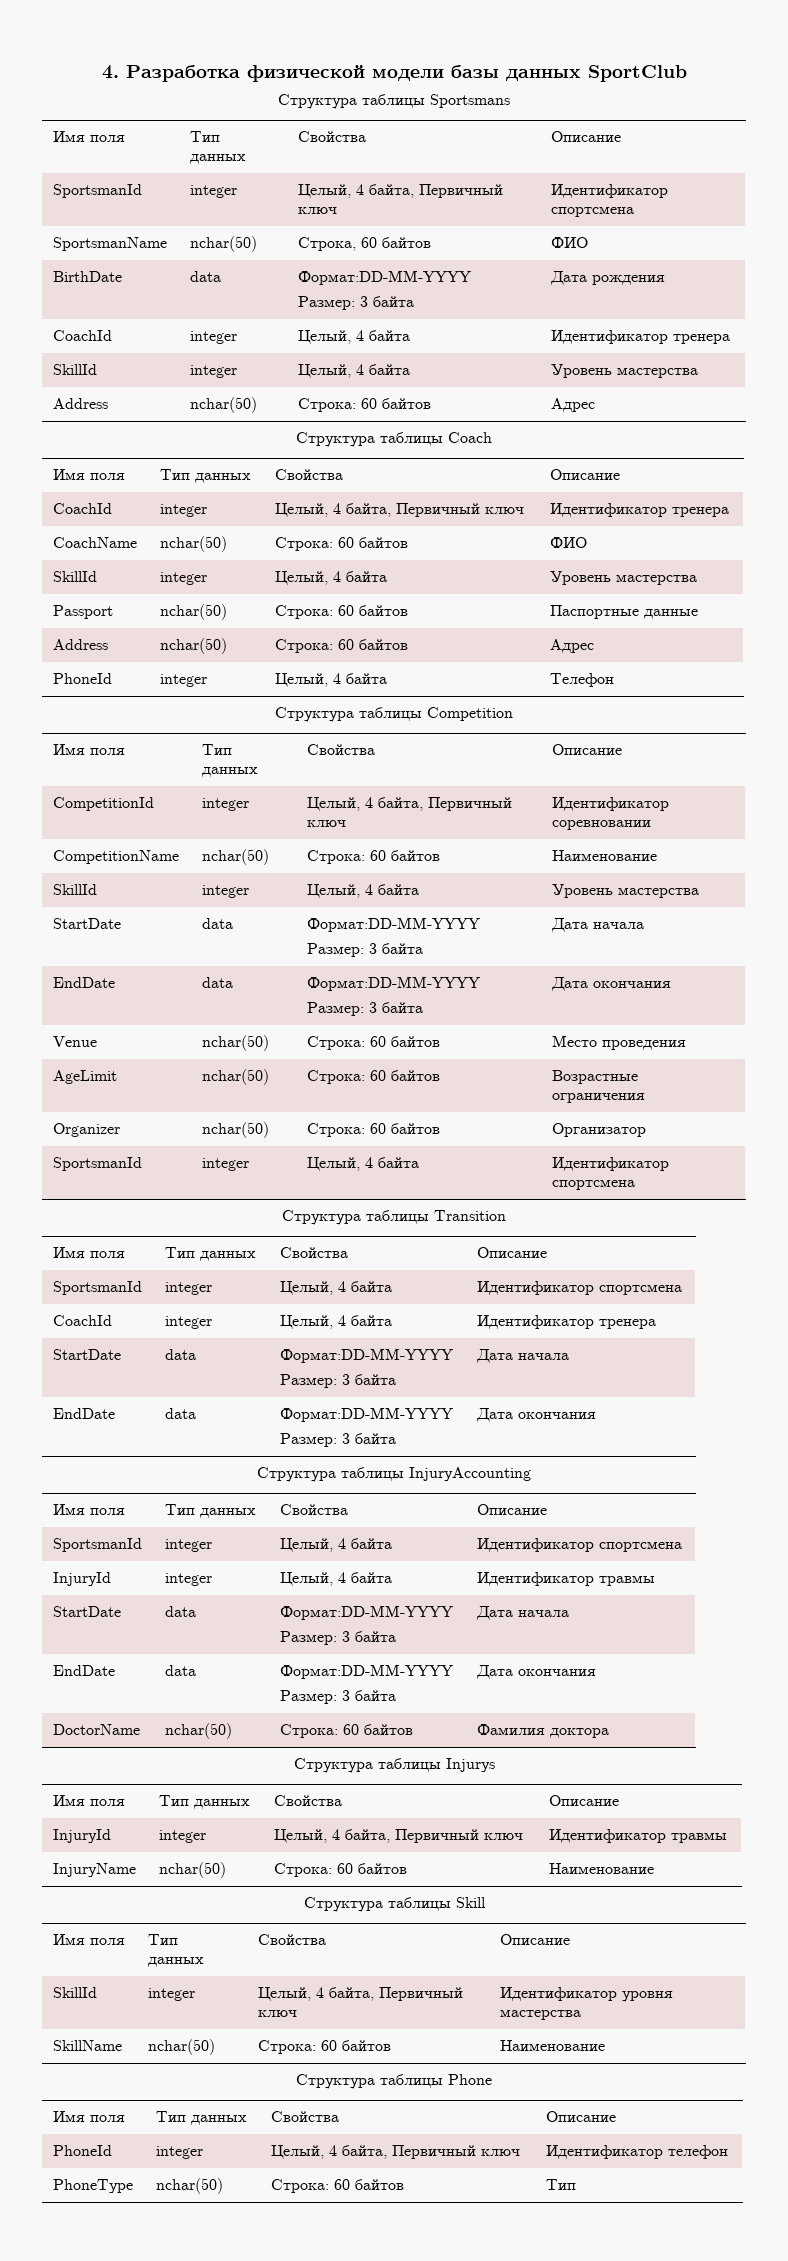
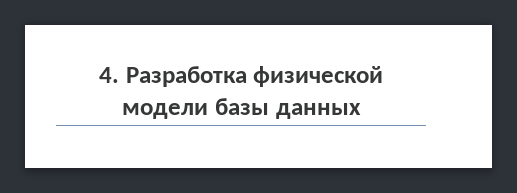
[587,65,687,82] [278,94,510,109] [53,131,126,142] [190,131,221,142] [190,154,247,164] [298,131,367,142] [551,131,622,142] [53,184,143,198] [190,185,238,198] [298,184,504,198] [298,207,338,214] [551,184,669,198] [551,206,635,217] [53,237,168,251] [190,236,258,252] [298,237,432,251] [551,237,589,248] [53,271,123,282] [190,271,222,282] [298,270,472,285] [298,296,415,310] [550,271,666,285] [53,330,113,341] [190,331,238,344] [298,330,411,344] [551,330,731,344] [53,364,98,375] [190,365,238,378] [298,364,411,378] [551,364,699,378] [53,398,109,409] [190,397,258,413] [298,398,432,412] [551,398,596,412] [296,432,492,447] [53,469,126,480] [160,469,252,483] [275,469,344,480] [550,469,621,480] [53,503,113,514] [160,504,208,517] [275,503,525,517] [550,503,730,517] [53,537,138,548] [160,536,228,552] [275,537,409,551] [550,537,588,548] [53,571,98,582] [160,572,208,585] [275,571,388,585] [550,571,698,585] [53,605,114,619] [160,604,228,620] [275,605,409,619] [550,605,699,619] [53,639,109,650] [160,638,228,654] [275,639,409,653] [550,639,595,653] [53,673,113,684] [160,674,208,687] [275,673,388,687] [550,673,615,687] [275,707,513,722] [53,744,126,755] [202,744,233,755] [202,767,259,777] [307,744,376,755] [552,744,623,755] [53,797,155,811] [202,798,250,811] [307,797,513,811] [307,820,347,827] [552,797,670,811] [552,820,652,830] [53,850,180,864] [202,849,270,865] [307,850,441,864] [552,850,658,861] [53,884,98,895] [202,885,250,898] [307,884,420,898] [552,884,700,898] [53,918,122,929] [202,918,234,929] [307,917,481,932] [307,943,424,957] [551,918,645,932] [53,977,116,988] [202,977,234,988] [307,976,481,991] [307,1002,424,1016] [551,977,672,991] [53,1036,98,1047] [202,1035,270,1051] [307,1036,441,1050] [552,1035,687,1050] [53,1070,118,1084] [202,1069,270,1085] [307,1070,441,1084] [552,1070,639,1084] [552,1093,646,1103] [53,1123,121,1137] [202,1122,270,1138] [307,1123,441,1137] [552,1123,647,1137] [53,1157,143,1171] [202,1158,250,1171] [307,1157,420,1171] [552,1157,670,1171] [552,1179,636,1190] [282,1210,506,1225] [53,1247,126,1258] [165,1247,257,1261] [280,1247,349,1258] [477,1247,548,1258] [53,1281,143,1295] [165,1282,213,1295] [280,1281,393,1295] [477,1281,683,1295] [53,1315,113,1326] [165,1316,213,1329] [280,1315,393,1329] [477,1315,657,1329] [53,1349,122,1360] [165,1349,197,1360] [280,1348,454,1363] [280,1374,397,1388] [476,1349,570,1363] [53,1408,116,1419] [165,1408,197,1419] [280,1407,454,1422] [280,1433,397,1447] [476,1408,597,1422] [257,1467,531,1482] [53,1504,126,1515] [165,1504,257,1518] [280,1504,349,1515] [477,1504,548,1515] [53,1538,143,1552] [165,1539,213,1552] [280,1538,393,1552] [477,1538,683,1552] [53,1572,112,1586] [165,1573,213,1586] [280,1572,393,1586] [477,1572,656,1586] [53,1606,122,1617] [165,1606,197,1617] [280,1605,454,1620] [280,1631,397,1645] [476,1606,570,1620] [53,1665,116,1676] [165,1665,197,1676] [280,1664,454,1679] [280,1690,397,1704] [476,1665,597,1679] [53,1724,141,1735] [165,1723,233,1739] [280,1724,414,1738] [477,1724,610,1738] [293,1758,495,1773] [53,1795,126,1806] [159,1795,251,1809] [274,1795,343,1806] [549,1795,620,1806] [53,1829,112,1843] [159,1830,207,1843] [274,1829,524,1843] [549,1829,728,1843] [53,1863,137,1877] [159,1862,227,1878] [274,1863,408,1877] [549,1863,655,1874] [303,1897,486,1912] [53,1934,126,1945] [148,1934,179,1945] [148,1957,205,1967] [258,1934,327,1945] [500,1934,571,1945] [53,1987,98,1998] [148,1988,196,2001] [258,1987,464,2001] [258,2010,298,2017] [500,1987,674,2002] [500,2009,582,2020] [53,2040,123,2051] [148,2039,216,2055] [258,2040,392,2054] [500,2040,606,2051] [296,2074,492,2089] [53,2111,126,2122] [156,2111,248,2125] [271,2111,340,2122] [546,2111,617,2122] [53,2145,113,2156] [156,2146,204,2159] [271,2145,521,2159] [546,2145,729,2159] [53,2179,134,2193] [156,2178,224,2194] [271,2179,405,2193] [546,2179,577,2190] SportClub // Структура таблицы Sportsmans // Имя поля | Тип данных | Свойства | Описание // SportsmanId | integer | Целый, 4 байта, Первичный ключ | Идентификатор спортсмена // SportsmanName | nchar(50) | Строка, 60 байтов | ФИО // BirthDate | data | Формат:DD-MM-YYYY // Размер: 3 байта | Дата рождения // CoachId | integer | Целый, 4 байта | Идентификатор тренера // SkillId | integer | Целый, 4 байта | Уровень мастерства // Address | nchar(50) | Строка: 60 байтов | Адрес // Структура таблицы Coach // Имя поля | Тип данных | Свойства | Описание // CoachId | integer | Целый, 4 байта, Первичный ключ | Идентификатор тренера // CoachName | nchar(50) | Строка: 60 байтов | ФИО // SkillId | integer | Целый, 4 байта | Уровень мастерства // Passport | nchar(50) | Строка: 60 байтов | Паспортные данные // Address | nchar(50) | Строка: 60 байтов | Адрес // PhoneId | integer | Целый, 4 байта | Телефон // Структура таблицы Competition // Имя поля | Тип данных | Свойства | Описание // CompetitionId | integer | Целый, 4 байта, Первичный ключ | Идентификатор соревновании // CompetitionName | nchar(50) | Строка: 60 байтов | Наименование // SkillId | integer | Целый, 4 байта | Уровень мастерства // StartDate | data | Формат:DD-MM-YYYY // Размер: 3 байта | Дата начала // EndDate | data | Формат:DD-MM-YYYY // Размер: 3 байта | Дата окончания // Venue | nchar(50) | Строка: 60 байтов | Место проведения // AgeLimit | nchar(50) | Строка: 60 байтов | Возрастные ограничения // Organizer | nchar(50) | Строка: 60 байтов | Организатор // SportsmanId | integer | Целый, 4 байта | Идентификатор спортсмена // Структура таблицы Transition // Имя поля | Тип данных | Свойства | Описание // SportsmanId | integer | Целый, 4 байта | Идентификатор спортсмена // CoachId | integer | Целый, 4 байта | Идентификатор тренера // StartDate | data | Формат:DD-MM-YYYY // Размер: 3 байта | Дата начала // EndDate | data | Формат:DD-MM-YYYY // Размер: 3 байта | Дата окончания // Структура таблицы InjuryAccounting // Имя поля | Тип данных | Свойства | Описание // SportsmanId | integer | Целый, 4 байта | Идентификатор спортсмена // InjuryId | integer | Целый, 4 байта | Идентификатор травмы // StartDate | data | Формат:DD-MM-YYYY // Размер: 3 байта | Дата начала // EndDate | data | Формат:DD-MM-YYYY // Размер: 3 байта | Дата окончания // DoctorName | nchar(50) | Строка: 60 байтов | Фамилия доктора // Структура таблицы Injurys // Имя поля | Тип данных | Свойства | Описание // InjuryId | integer | Целый, 4 байта, Первичный ключ | Идентификатор травмы // InjuryName | nchar(50) | Строка: 60 байтов | Наименование // Структура таблицы Skill // Имя поля | Тип данных | Свойства | Описание // SkillId | integer | Целый, 4 байта, Первичный ключ | Идентификатор уровня мастерства // SkillName | nchar(50) | Строка: 60 байтов | Наименование // Структура таблицы Phone // Имя поля | Тип данных | Свойства | Описание // PhoneId | integer | Целый, 4 байта, Первичный ключ | Идентификатор телефон // PhoneType | nchar(50) | Строка: 60 байтов | Тип -> (361, 111) none

